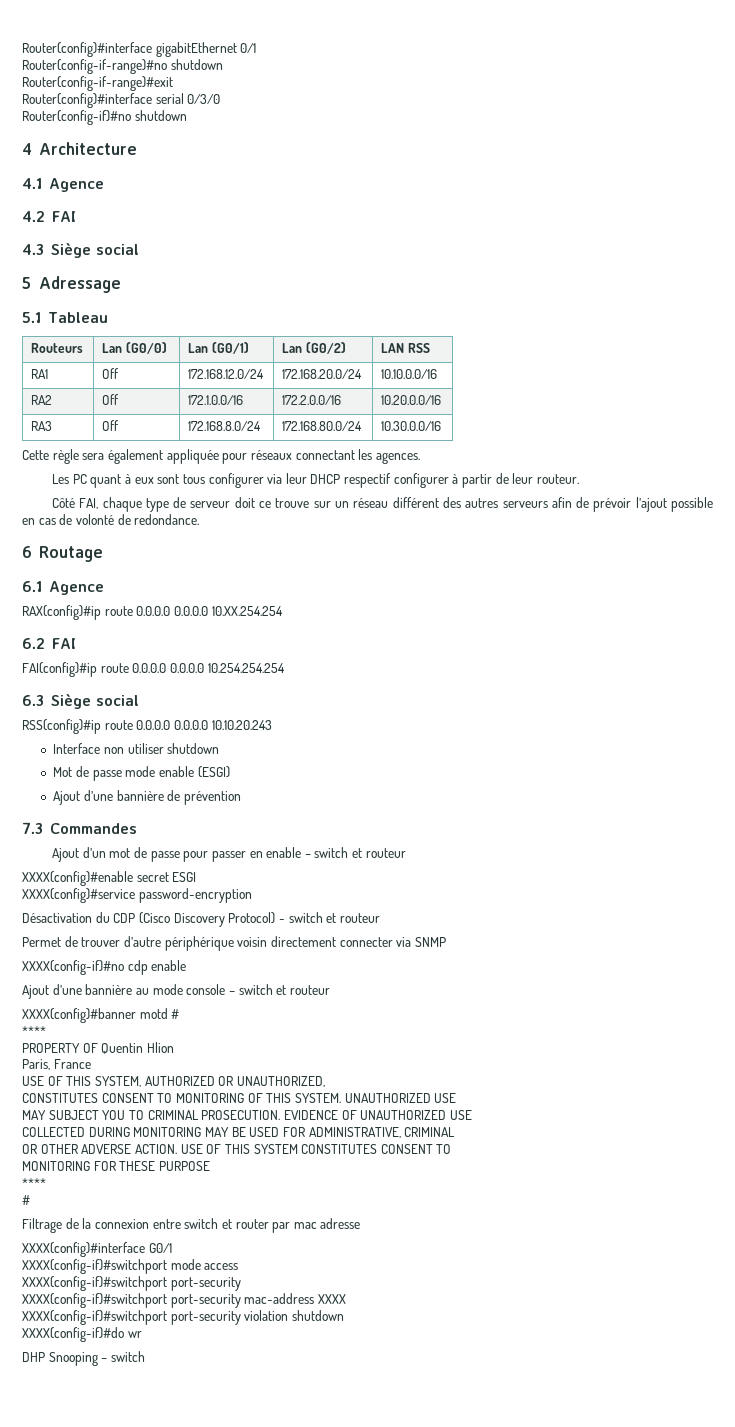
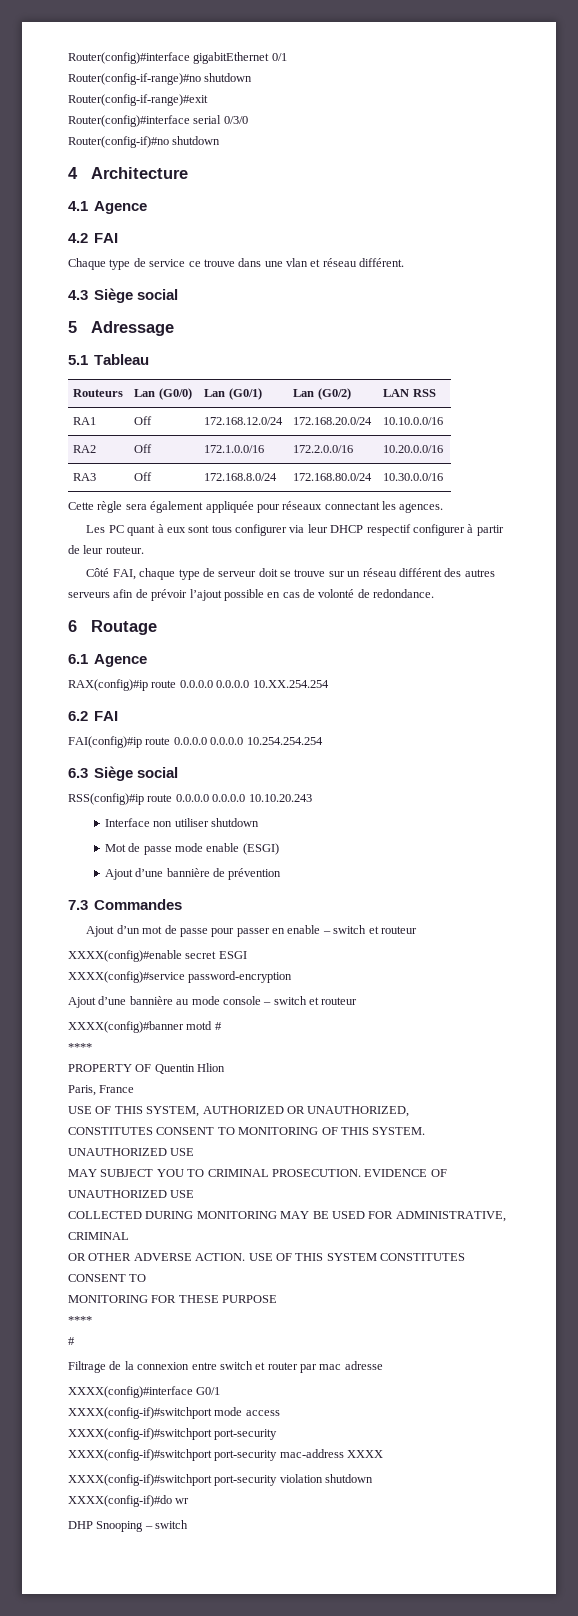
(76, 216) none -> [68,258,405,270] // Chaque type de service ce trouve dans une vlan et réseau différent.
[259,501,272,508] ce -> [280,571,292,577] se
[22,912,380,927] [22,936,446,951] [22,960,187,975] // Désactivation du CDP (Cisco Discovery Protocol) - switch et routeur // Permet de trouver d’autre périphérique voisin directement connecter via SNMP // XXXX(config-if)#no cdp enable -> (293, 977) none

